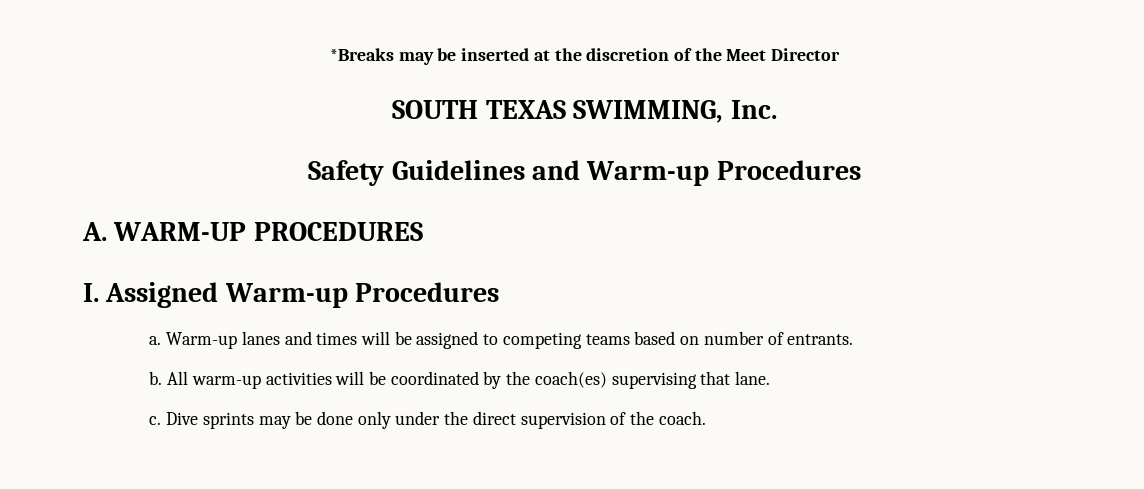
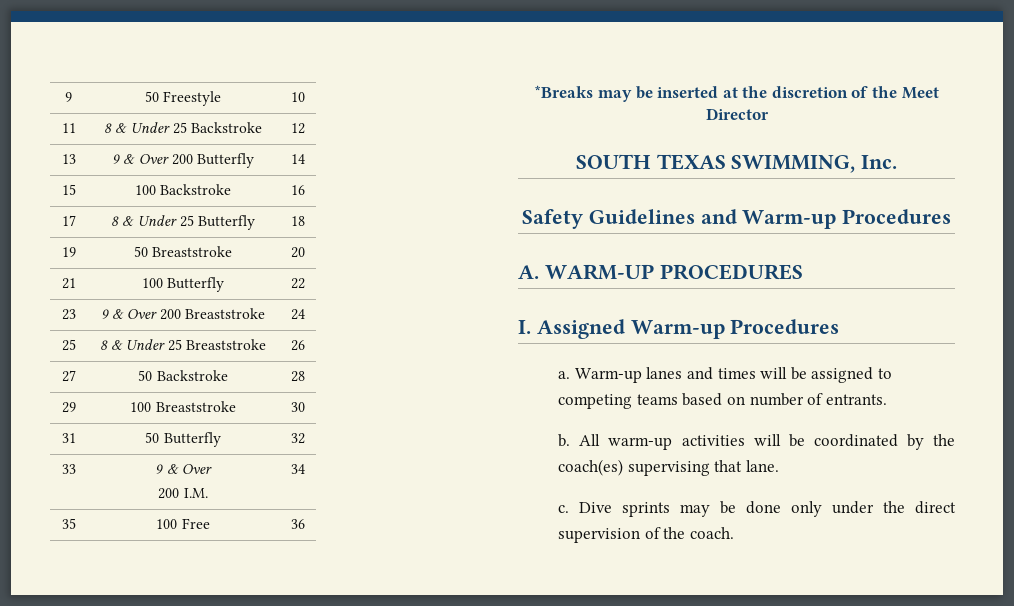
(329, 54) none -> [65,92,72,102] [144,91,222,106] [290,92,305,102] [61,123,76,133] [104,122,262,134] [290,123,305,134] [61,154,76,164] [112,153,254,168] [290,154,305,164] [61,184,76,195] [134,184,232,195] [290,185,305,195] [61,215,76,226] [111,215,255,230] [290,216,305,226] [61,247,76,257] [133,246,233,257] [290,247,305,258] [61,278,76,289] [141,277,225,292] [290,278,305,289] [61,309,76,320] [100,308,266,320] [290,309,305,320] [61,339,76,351] [99,339,267,351] [290,340,305,351] [61,370,76,382] [138,370,228,381] [290,371,305,382] [61,402,76,413] [130,401,236,412] [290,402,305,412] [61,433,76,443] [145,432,221,447] [290,433,305,444] [61,464,76,474] [155,464,212,474] [158,488,208,499] [290,464,305,474] [61,518,76,529] [156,518,210,529] [290,519,305,529] 9 | 50 Freestyle | 10 // 11 | 8 & Under 25 Backstroke | 12 // 13 | 9 & Over 200 Butterfly | 14 // 15 | 100 Backstroke | 16 // 17 | 8 & Under 25 Butterfly | 18 // 19 | 50 Breaststroke | 20 // 21 | 100 Butterfly | 22 // 23 | 9 & Over 200 Breaststroke | 24 // 25 | 8 & Under 25 Breaststroke | 26 // 27 | 50 Backstroke | 28 // 29 | 100 Breaststroke | 30 // 31 | 50 Butterfly | 32 // 33 | 9 & Over // 200 I.M. | 34 // 35 | 100 Free | 36 //

